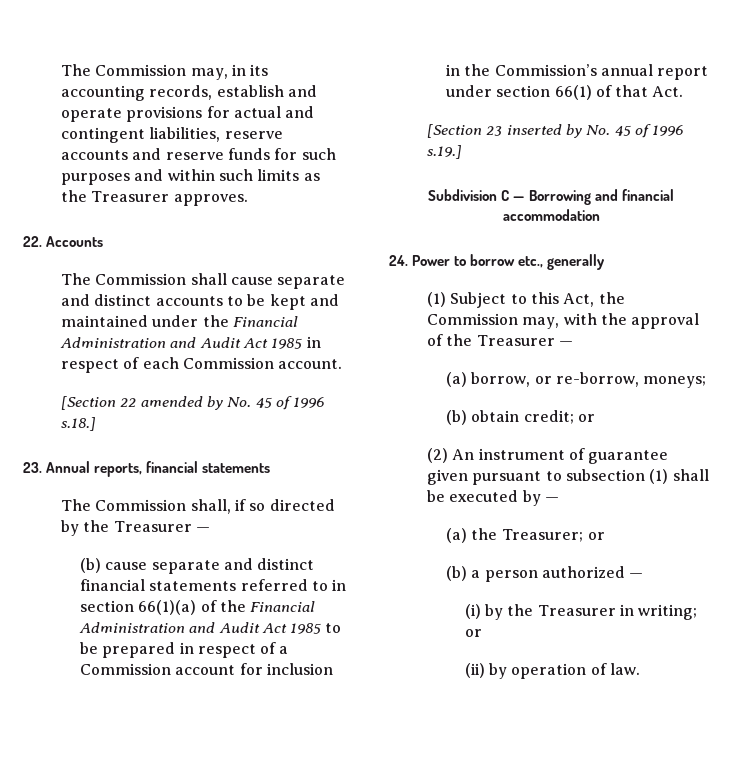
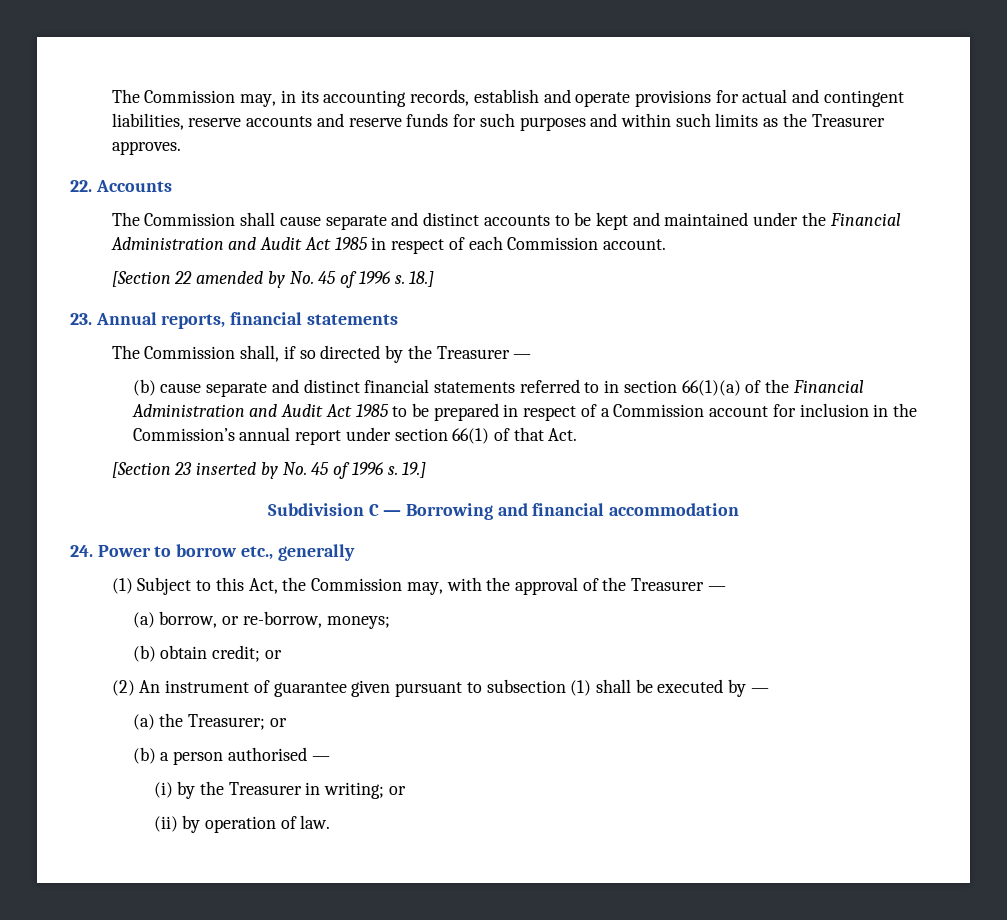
[60,417,96,431] s.18.] -> [394,271,435,287] s. 18.]
[426,145,462,159] s.19.] -> [387,462,427,478] s. 19.]
[541,566,625,578] authorized -> [227,747,307,761] authorised

